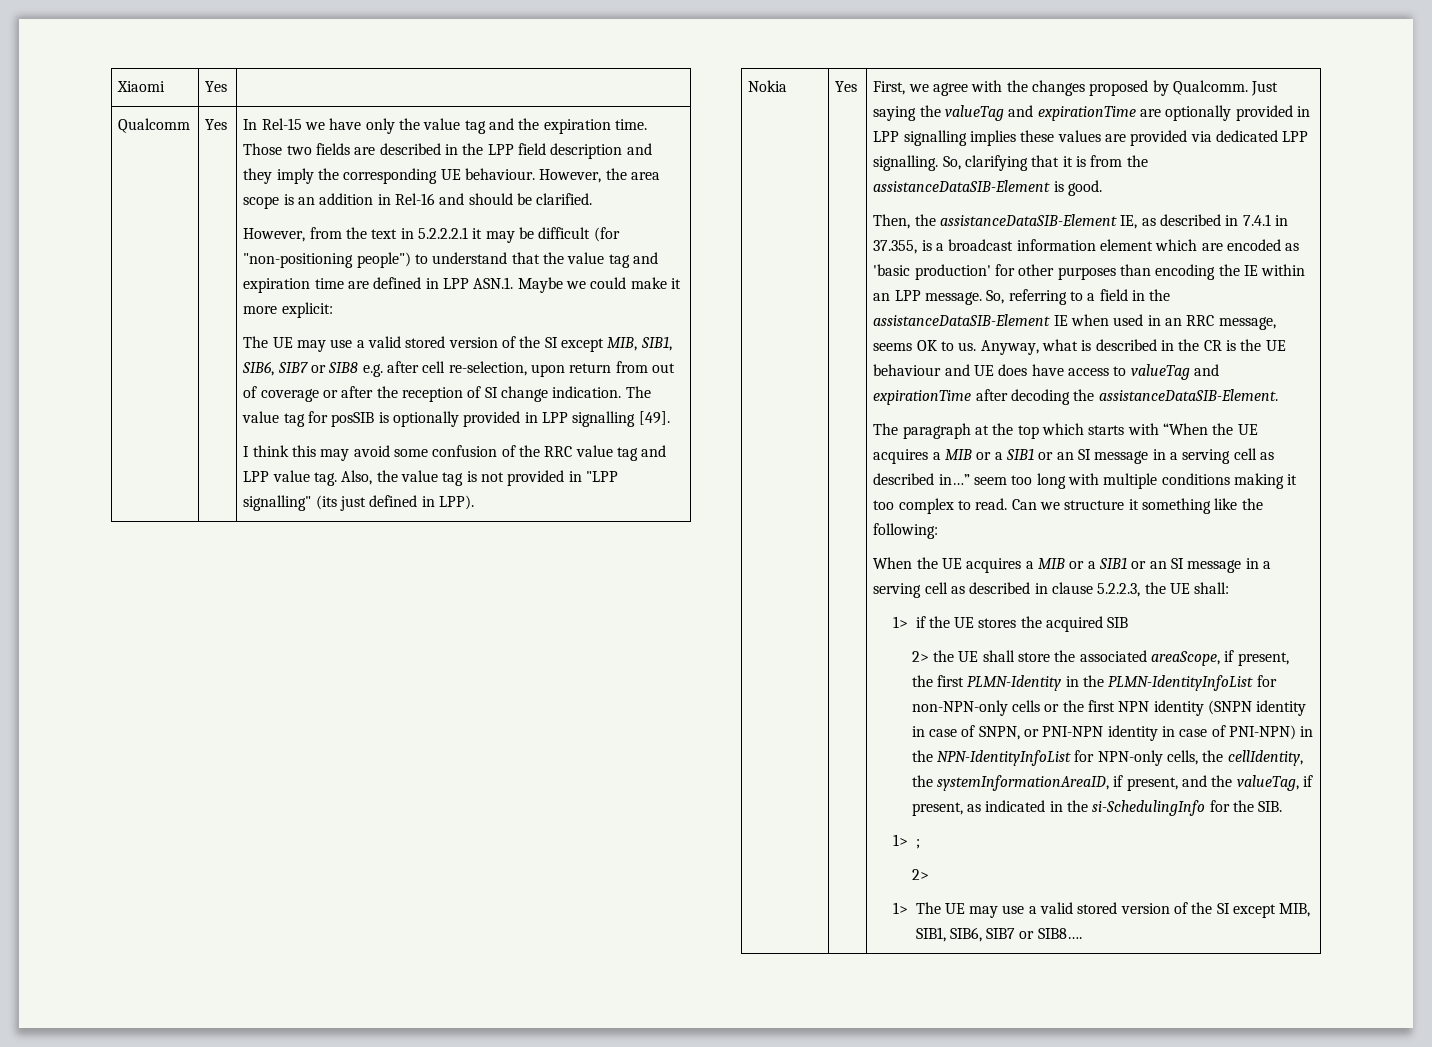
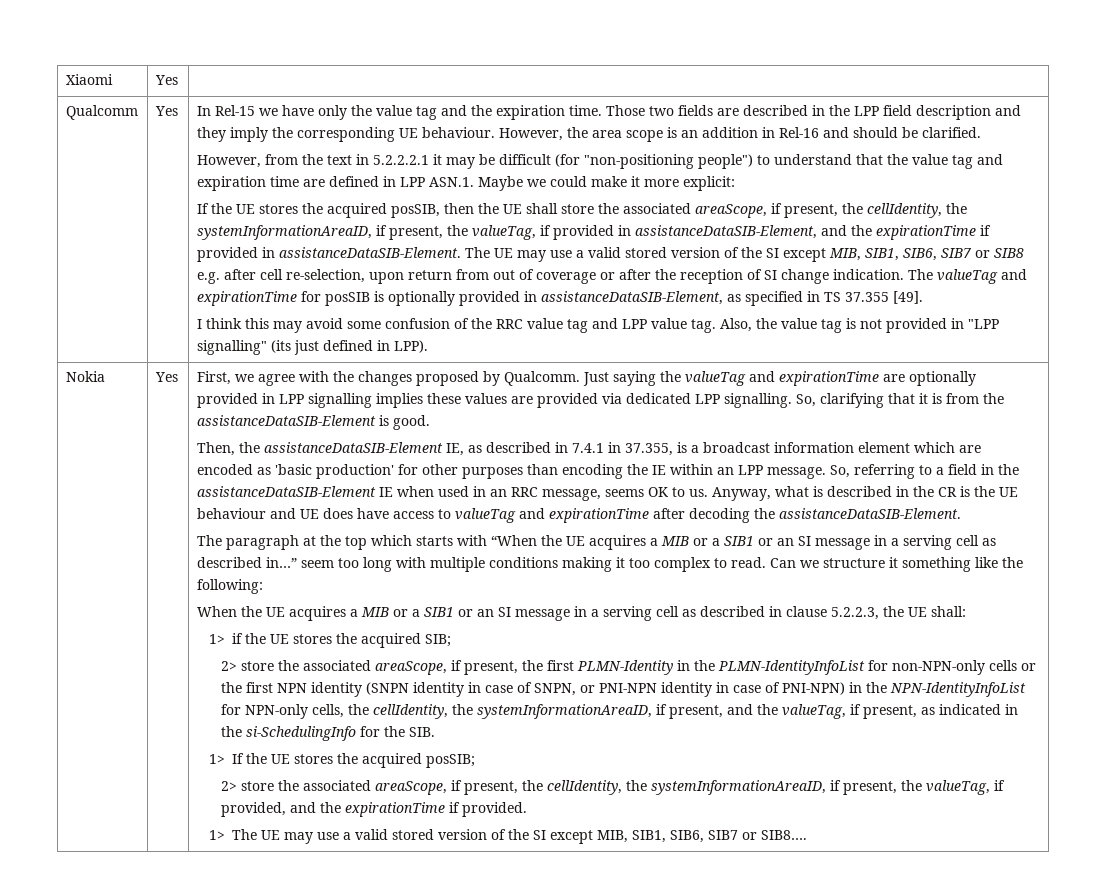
(333, 310) none -> [196,203,967,218] [196,225,991,240] [196,247,461,262] If the UE stores the acquired posSIB, then the UE shall store the associated areaScope, if present, the cellIdentity, the systemInformationAreaID, if present, the valueTag, if provided in assistanceDataSIB-Element, and the expirationTime if provided in assistanceDataSIB-Element.
[242,411,305,427] value tag -> [936,269,1027,284] [196,291,297,306] valueTag and expirationTime
[541,411,636,427] LPP signalling -> [540,291,889,306] assistanceDataSIB-Element, as specified in TS 37.355
[1107,617,1129,628] [911,650,1015,662] SIB // 2> the UE shall -> [424,634,451,647] [220,661,237,671] SIB; // 2>
[915,839,920,849] [911,869,929,880] ; // 2> -> [231,753,475,768] [220,780,1005,795] [220,802,527,817] If the UE stores the acquired posSIB; // 2> store the associated areaScope, if present, the cellIdentity, the systemInformationAreaID, if present, the valueTag, if provided, and the expirationTime if provided.

